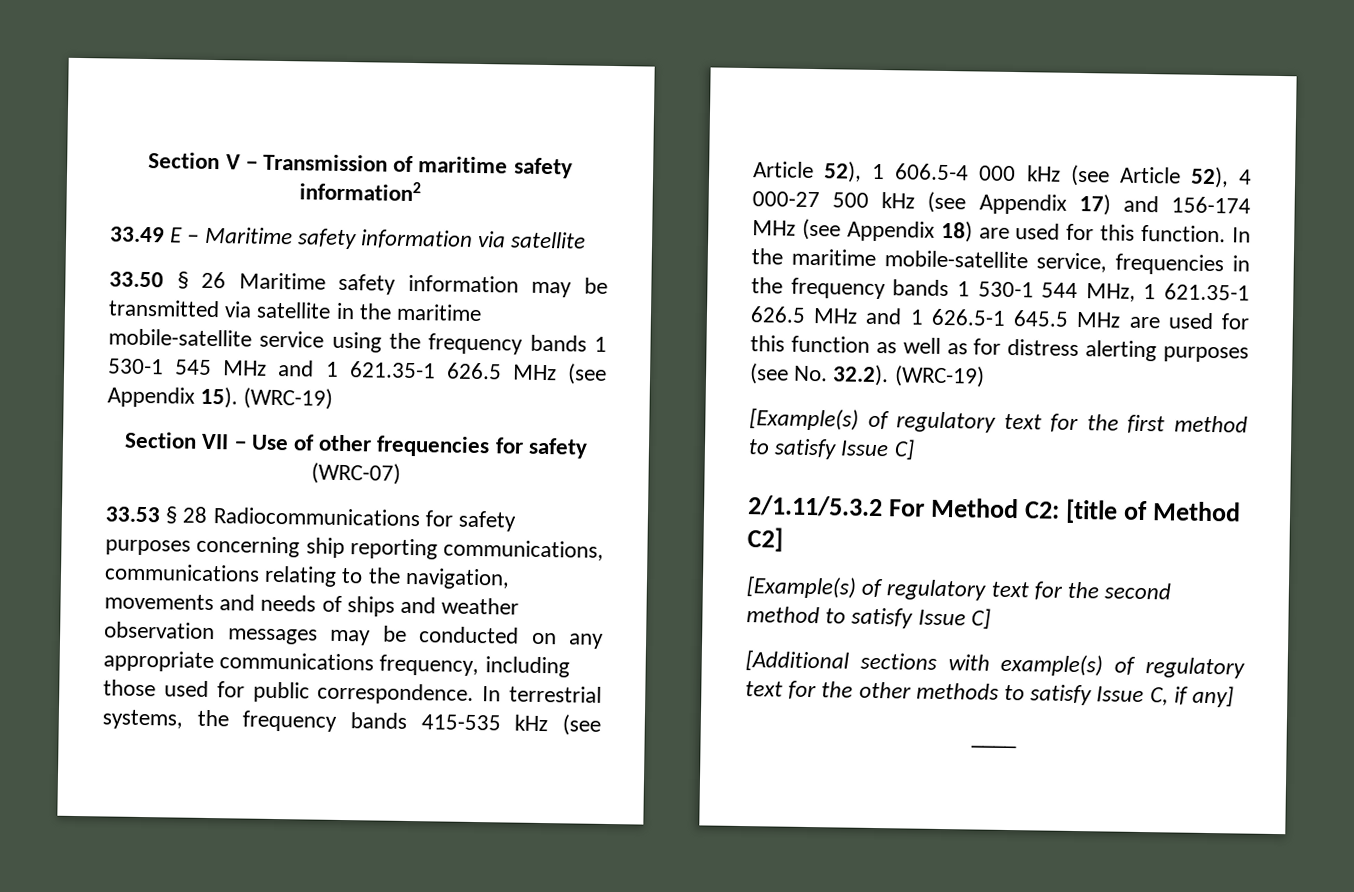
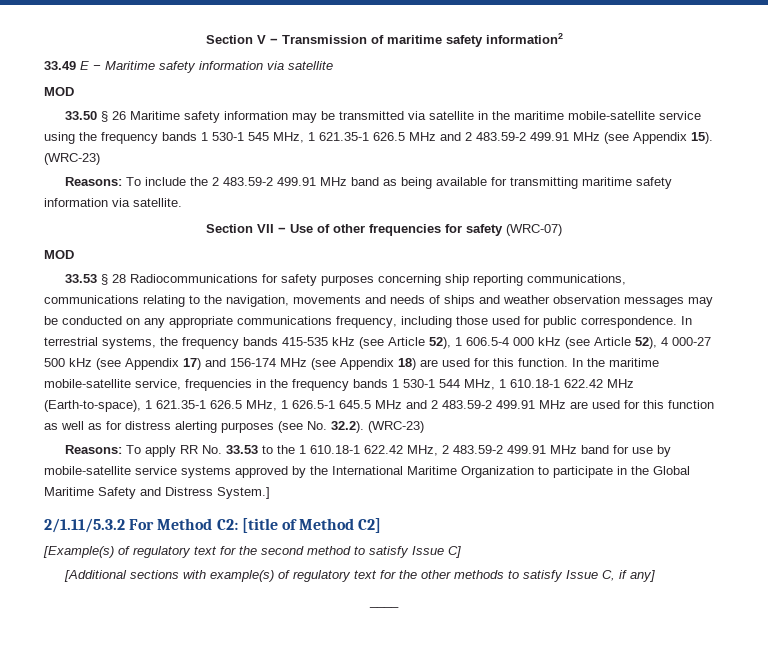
(587, 240) none -> [44,87,74,96] // MOD
[223,360,607,385] [107,386,334,410] MHz and 1 621.35-1 626.5 MHz (see Appendix 15). (WRC-19) -> [273,132,713,144] [44,153,100,165] [64,177,672,189] [44,198,182,207] MHz, 1 621.35-1 626.5 MHz and 2 483.59-2 499.91 MHz (see Appendix 15). (WRC-23) // Reasons: To include the 2 483.59-2 499.91 MHz band as being available for transmitting maritime safety information via satellite.
(401, 473) none -> [44,250,74,259] // MOD
[1164,283,1250,301] [750,306,1070,327] 621.35-1 626.5 MHz and 1 626.5-1 645.5 -> [510,379,634,388] [44,400,535,412] 610.18-1 622.42 MHz (Earth-to-space), 1 621.35-1 626.5 MHz, 1 626.5-1 645.5 MHz and 2 483.59-2 499.91
[893,365,985,388] [749,408,1248,434] [748,438,915,460] (WRC-19) // [Example(s) of regulatory text for the first method to satisfy Issue C] -> [368,421,424,433] [64,445,671,457] [44,466,690,478] [44,487,270,499] (WRC-23) // Reasons: To apply RR No. 33.53 to the 1 610.18-1 622.42 MHz, 2 483.59-2 499.91 MHz band for use by mobile-satellite service systems approved by the International Maritime Organization to participate in the Global Maritime Safety and Distress System.]

